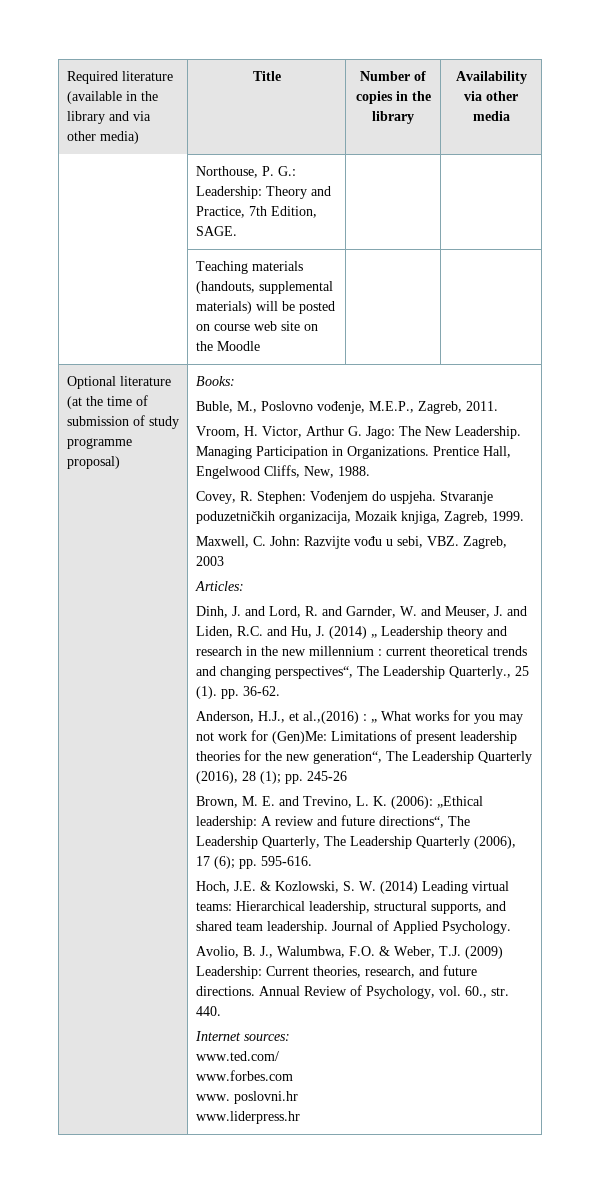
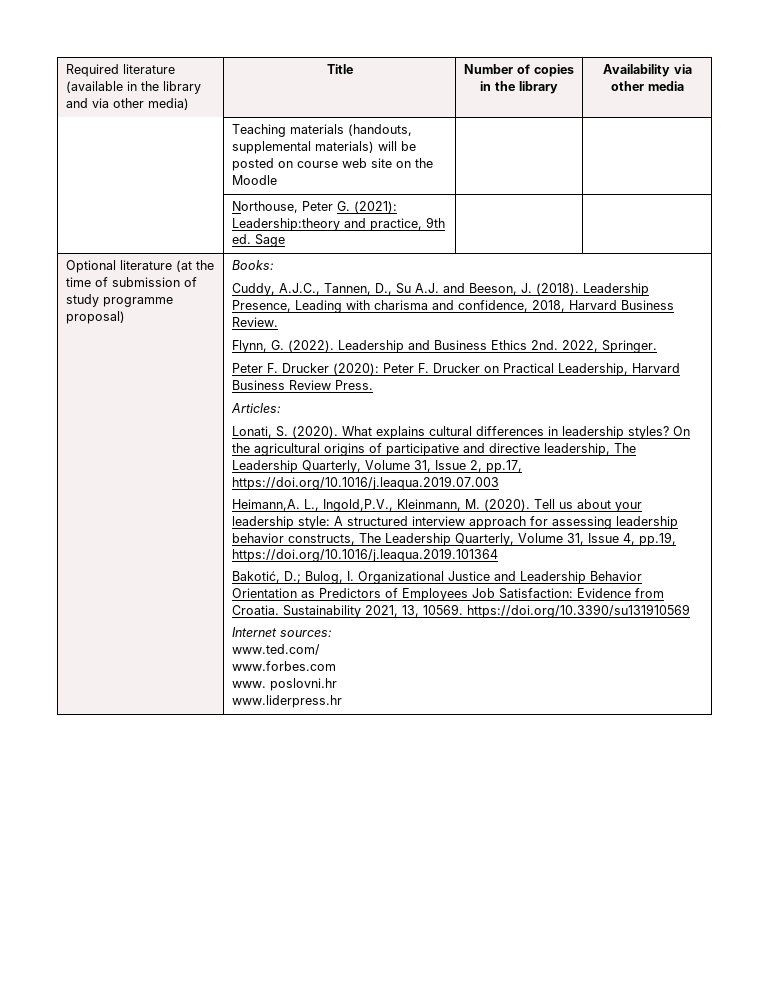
[195,166,296,178] [195,186,331,199] [195,206,317,218] [195,226,237,236] // | Northouse, P. G.: Leadership: Theory and Practice, 7th Edition, SAGE. | | -> (684, 86) none
(260, 346) none -> [231,201,397,213] [231,217,445,231] [231,234,285,247] // | Northouse, Peter G. (2021): Leadership:theory and practice, 9th ed. Sage | |
[195,401,498,414] [195,426,521,439] [195,446,511,459] [195,465,370,479] [195,491,493,504] [195,511,524,524] [195,536,507,549] [195,556,224,566] [194,581,244,591] [195,606,527,618] [195,626,507,639] [195,646,527,656] [195,666,529,679] [195,686,280,699] [195,710,523,724] [195,730,517,744] [195,750,532,764] [195,771,347,784] [195,796,483,809] [195,815,470,829] [195,836,516,849] [195,856,312,869] [195,881,509,894] [195,901,506,914] [195,920,511,934] [195,946,503,959] [195,965,477,979] [195,985,509,999] [195,1006,221,1016] Buble, M., Poslovno vođenje, M.E.P., Zagreb, 2011. // Vroom, H. Victor, Arthur G. Jago: The New Leadership. Managing Participation in Organizations. Prentice Hall, Engelwood Cliffs, New, 1988. // Covey, R. Stephen: Vođenjem do uspjeha. Stvaranje poduzetničkih organizacija, Mozaik knjiga, Zagreb, 1999. // Maxwell, C. John: Razvijte vođu u sebi, VBZ. Zagreb, 2003 // Articles: // Dinh, J. and Lord, R. and Garnder, W. and Meuser, J. and Liden, R.C. and Hu, J. (2014) „ Leadership theory and research in the new millennium : current theoretical trends and changing perspectives“, The Leadership Quarterly., 25 (1). pp. 36-62. // Anderson, H.J., et al.,(2016) : „ What works for you may not work for (Gen)Me: Limitations of present leadership theories for the new generation“, The Leadership Quarterly (2016), 28 (1); pp. 245-26 // Brown, M. E. and Trevino, L. K. (2006): „Ethical leadership: A review and future directions“, The Leadership Quarterly, The Leadership Quarterly (2006), 17 (6); pp. 595-616. // Hoch, J.E. & Kozlowski, S. W. (2014) Leading virtual teams: Hierarchical leadership, structural supports, and shared team leadership. Journal of Applied Psychology. // Avolio, B. J., Walumbwa, F.O. & Weber, T.J. (2009) Leadership: Current theories, research, and future directions. Annual Review of Psychology, vol. 60., str. 440. -> [231,283,649,296] [231,300,674,313] [231,317,278,327] [231,340,657,353] [231,363,680,376] [231,380,373,390] [230,403,281,413] [231,426,690,439] [231,443,636,456] [231,460,522,473] [231,476,499,490] [231,499,642,512] [231,516,678,529] [231,532,676,546] [231,548,498,562] [231,571,642,584] [231,588,664,601] [231,604,690,618] Cuddy, A.J.C., Tannen, D., Su A.J. and Beeson, J. (2018). Leadership Presence, Leading with charisma and confidence, 2018, Harvard Business Review. // Flynn, G. (2022). Leadership and Business Ethics 2nd. 2022, Springer. // Peter F. Drucker (2020): Peter F. Drucker on Practical Leadership, Harvard Business Review Press. // Articles: // Lonati, S. (2020). What explains cultural differences in leadership styles? On the agricultural origins of participative and directive leadership, The Leadership Quarterly, Volume 31, Issue 2, pp.17, https://doi.org/10.1016/j.leaqua.2019.07.003 // Heimann,A. L., Ingold,P.V., Kleinmann, M. (2020). Tell us about your leadership style: A structured interview approach for assessing leadership behavior constructs, The Leadership Quarterly, Volume 31, Issue 4, pp.19, https://doi.org/10.1016/j.leaqua.2019.101364 // Bakotić, D.; Bulog, I. Organizational Justice and Leadership Behavior Orientation as Predictors of Employees Job Satisfaction: Evidence from Croatia. Sustainability 2021, 13, 10569. https://doi.org/10.3390/su131910569

